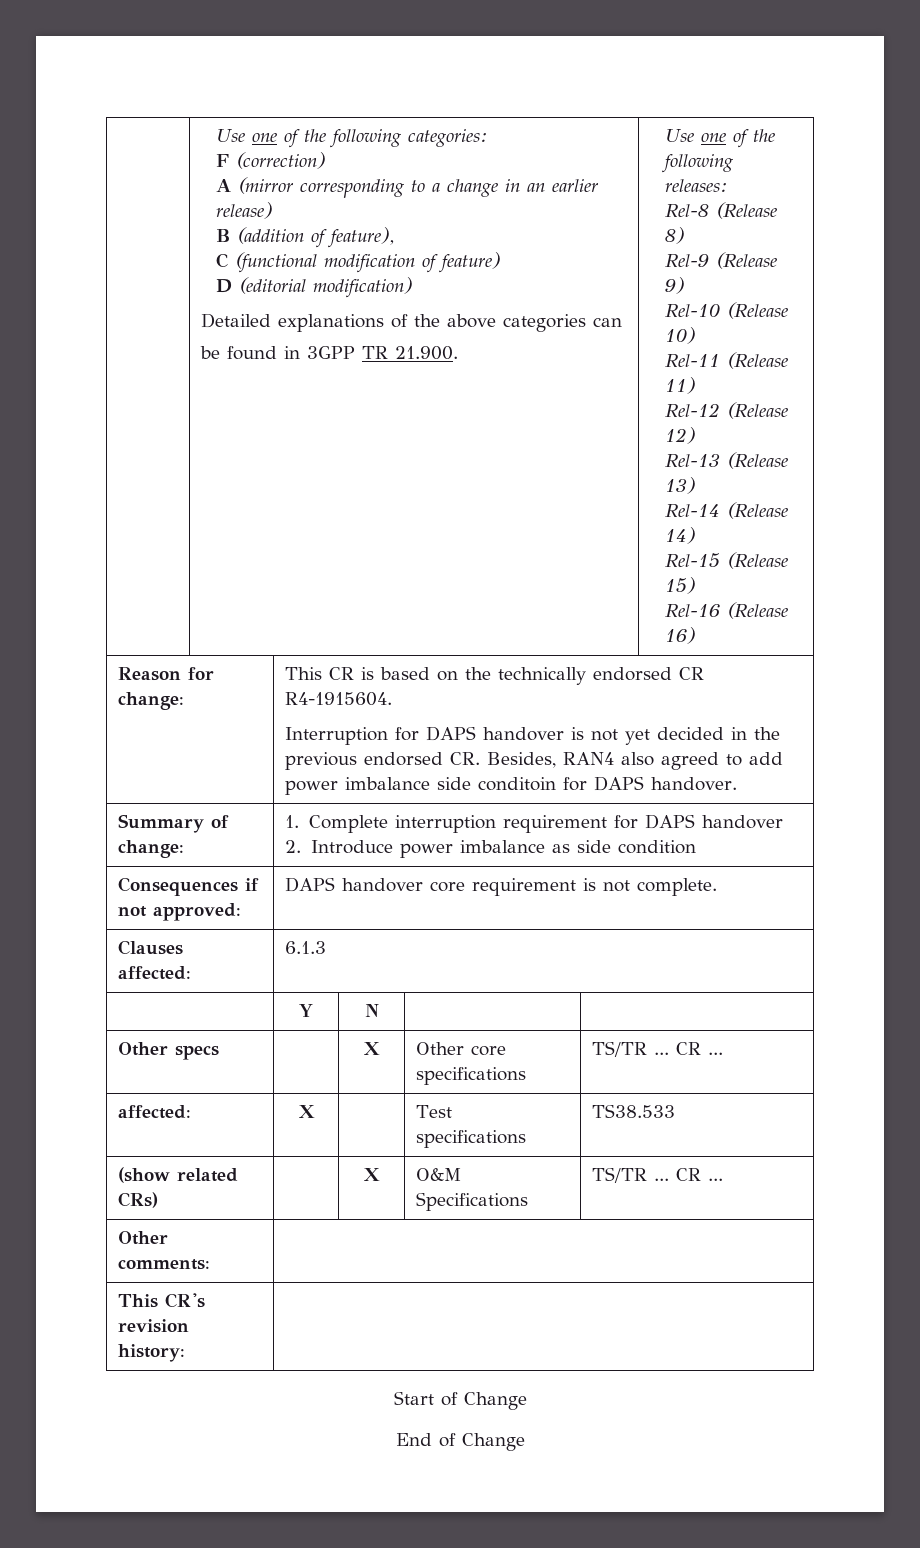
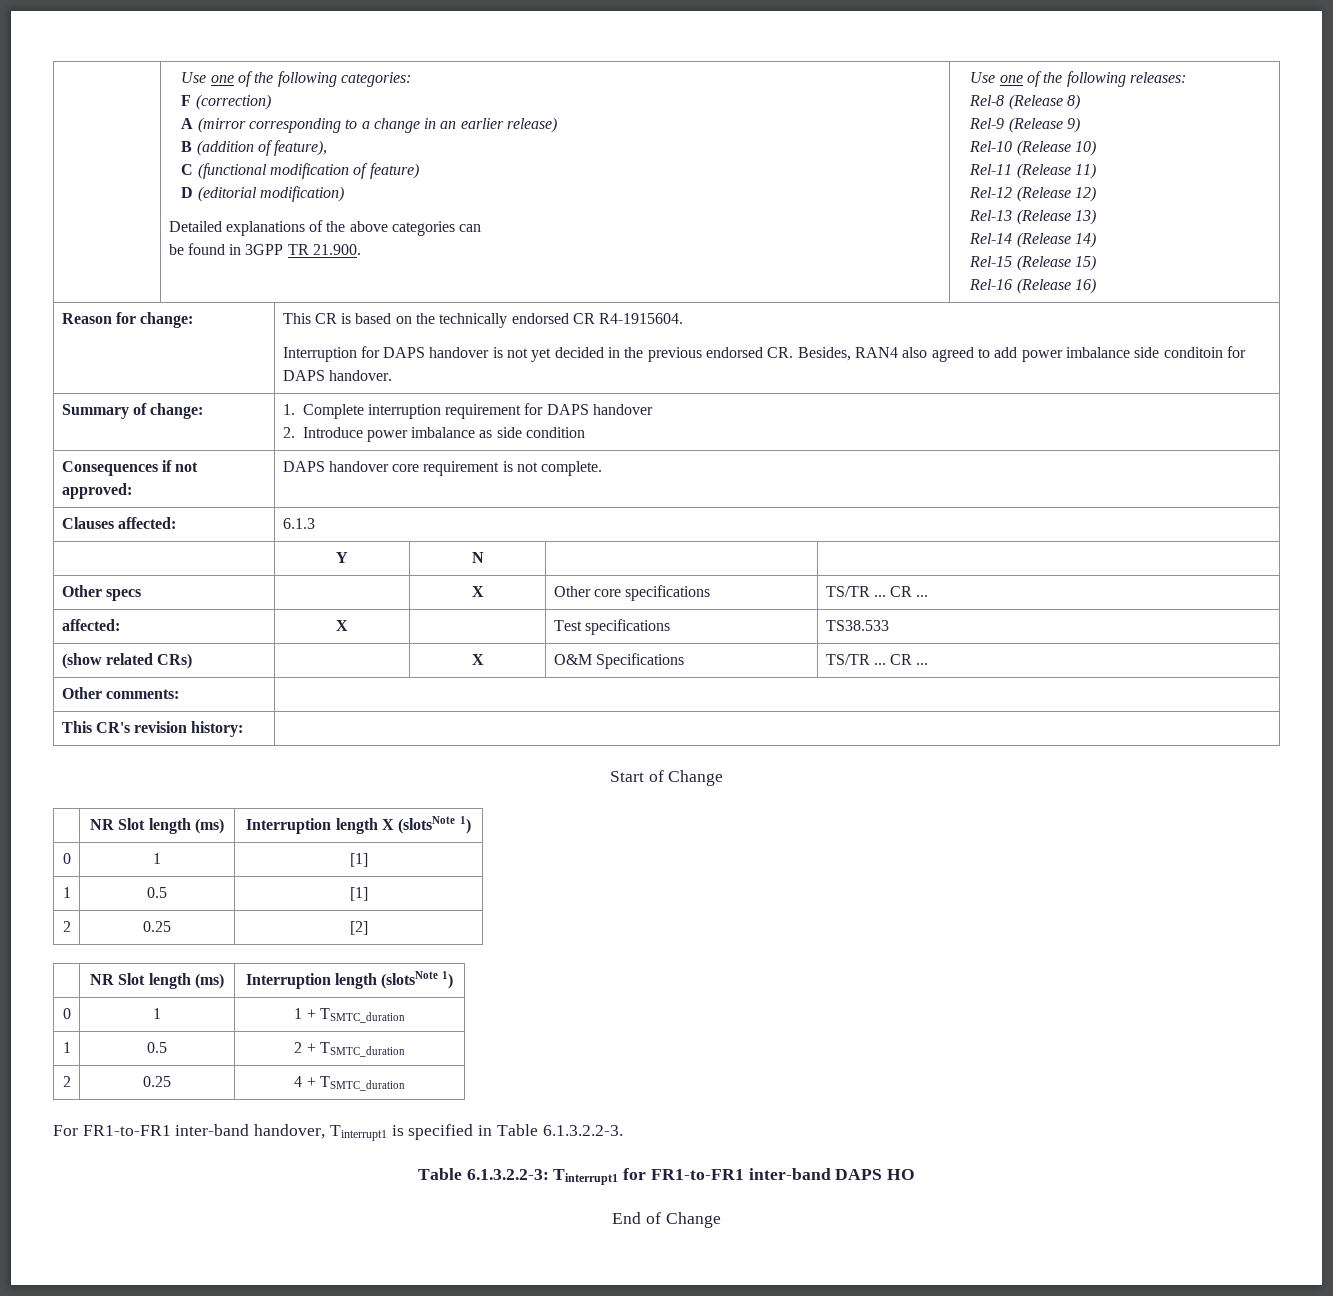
(527, 1401) none -> [90,818,224,834] [246,816,471,834] [62,853,71,864] [153,853,161,864] [349,853,368,867] [62,887,71,898] [147,887,167,898] [349,887,368,901] [62,921,71,932] [143,921,171,932] [349,921,368,935] [90,973,224,989] [245,971,454,989] [62,1008,71,1019] [153,1008,161,1019] [294,1008,405,1023] [62,1042,71,1053] [147,1042,167,1053] [294,1042,405,1057] [62,1076,71,1087] [143,1076,171,1087] [294,1076,405,1091] [53,1124,623,1141] [417,1168,916,1185] // | NR Slot length (ms) | Interruption length X (slotsNote 1) // 0 | 1 | [1] // 1 | 0.5 | [1] // 2 | 0.25 | [2] // | NR Slot length (ms) | Interruption length (slotsNote 1) // 0 | 1 | 1 + TSMTC_duration // 1 | 0.5 | 2 + TSMTC_duration // 2 | 0.25 | 4 + TSMTC_duration // For FR1-to-FR1 inter-band handover, Tinterrupt1 is specified in Table 6.1.3.2.2-3. // Table 6.1.3.2.2-3: Tinterrupt1 for FR1-to-FR1 inter-band DAPS HO

